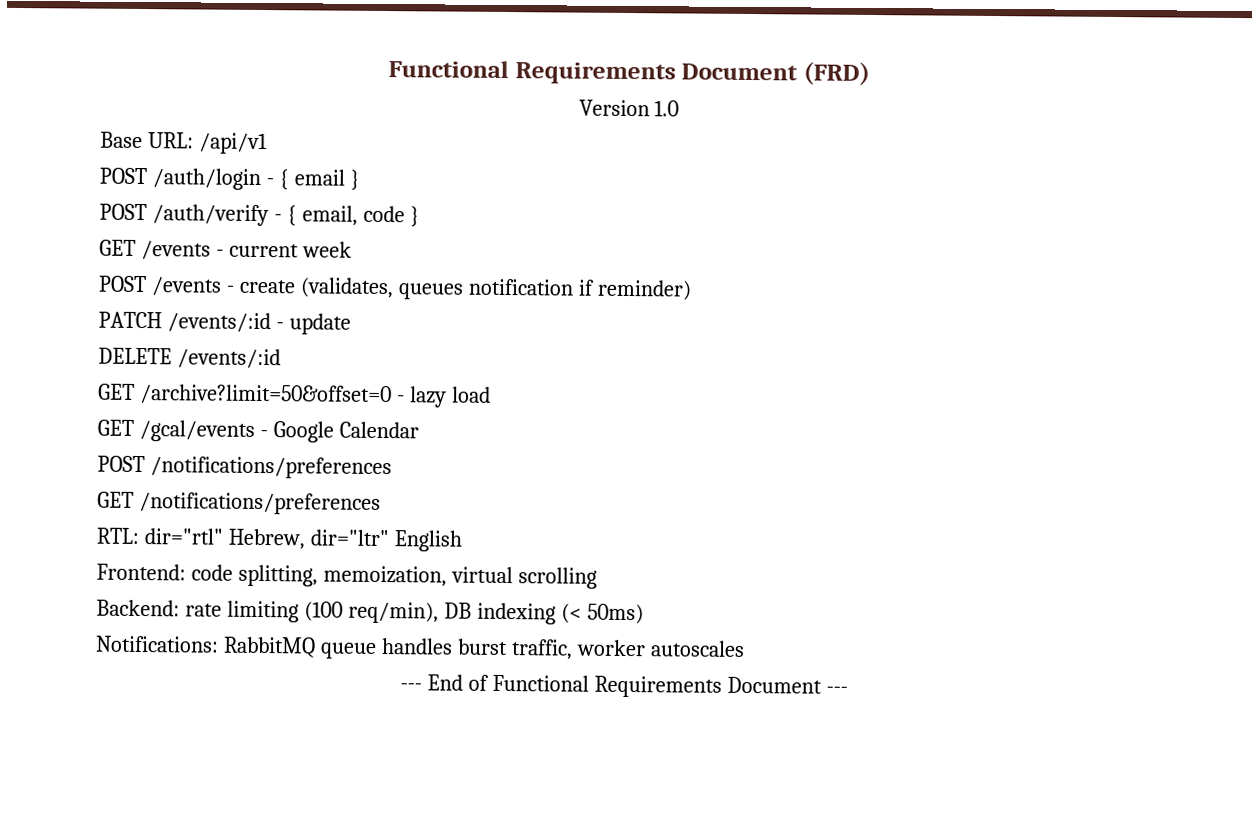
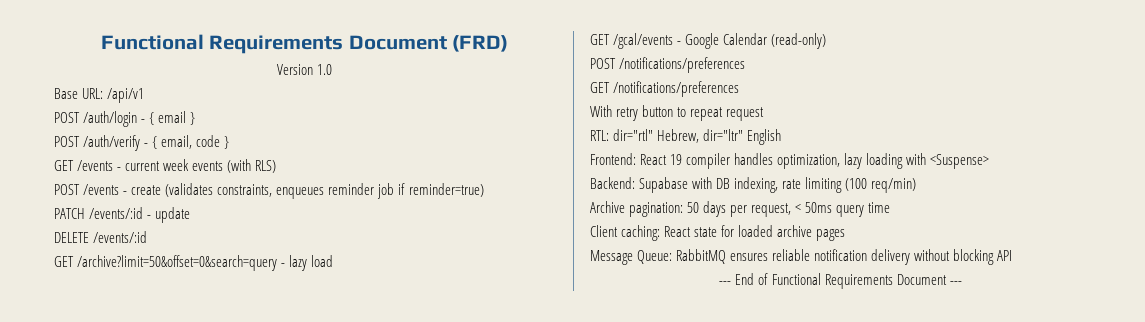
(352, 249) none -> [192,159,277,173] events (with RLS)
[299,277,692,301] (validates, queues notification if reminder) -> [165,183,484,199] (validates constraints, enqueues reminder job if reminder=true)
[139,384,392,406] /archive?limit=50&offset=0 -> [77,255,278,271] /archive?limit=50&offset=0&search=query
(419, 430) none -> [771,33,827,49] (read-only)
(381, 503) none -> [590,105,765,121] // With retry button to repeat request
[190,564,597,589] [96,599,644,625] [95,635,745,660] code splitting, memoization, virtual scrolling // Backend: rate limiting (100 req/min), DB indexing (< 50ms) // Notifications: RabbitMQ queue handles burst traffic, worker autoscales -> [640,153,990,169] [590,177,917,193] [590,201,891,217] [590,225,846,241] [590,249,1013,265] React 19 compiler handles optimization, lazy loading with <Suspense> // Backend: Supabase with DB indexing, rate limiting (100 req/min) // Archive pagination: 50 days per request, < 50ms query time // Client caching: React state for loaded archive pages // Message Queue: RabbitMQ ensures reliable notification delivery without blocking API

